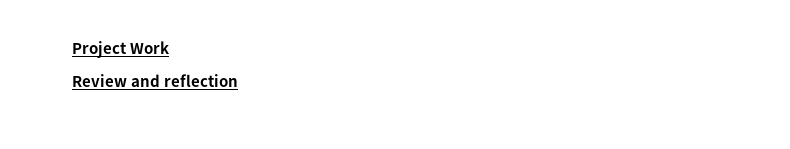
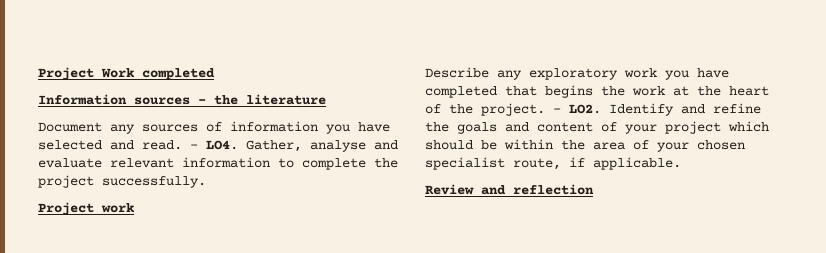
(170, 47) none -> [142,68,215,80] [38,94,326,105] [38,121,390,134] [38,140,398,152] [38,157,398,170] [38,175,206,188] [38,202,134,215] [425,67,729,80] [425,85,769,98] [425,103,761,116] [425,121,769,134] [425,139,745,152] [425,157,681,170] completed // Information sources – the literature // Document any sources of information you have selected and read. - LO4. Gather, analyse and evaluate relevant information to complete the project successfully. // Project work // Describe any exploratory work you have completed that begins the work at the heart of the project. - LO2. Identify and refine the goals and content of your project which should be within the area of your chosen specialist route, if applicable.

